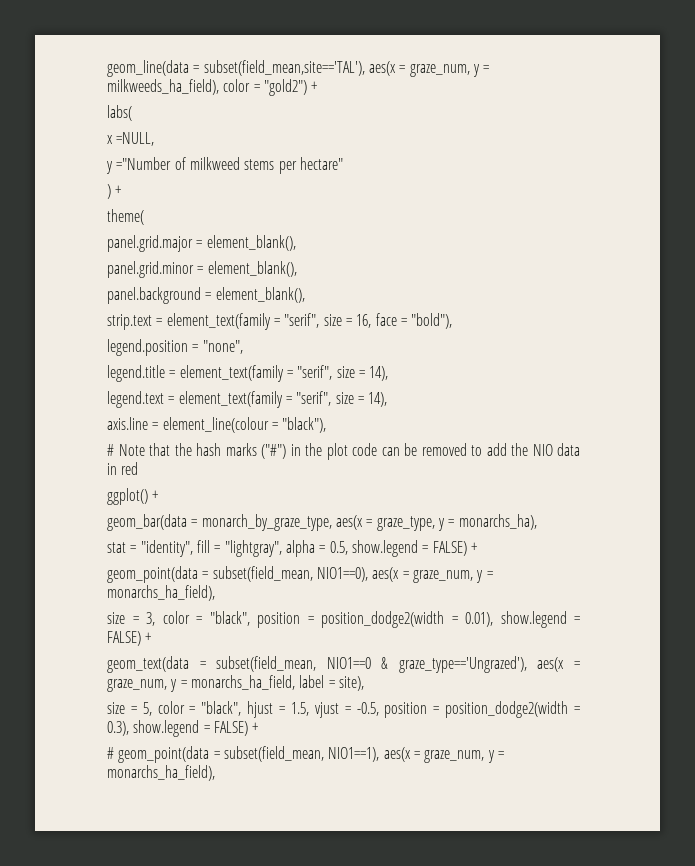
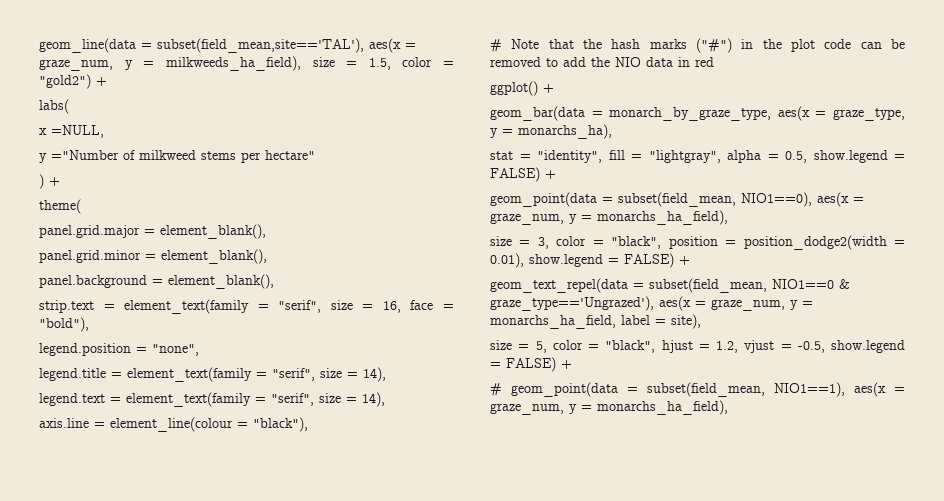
(219, 87) none -> [312,57,391,70] size = 1.5,
[107,656,189,673] geom_text(data -> [490,278,628,293] geom_text_repel(data
[290,702,309,716] 1.5, -> [716,341,738,353] 1.2,
[384,701,580,718] [107,721,129,736] position = position_dodge2(width = 0.3), -> (825, 347) none

